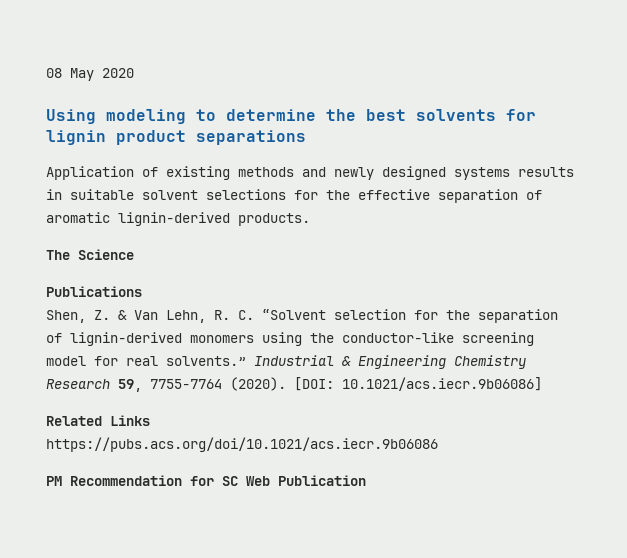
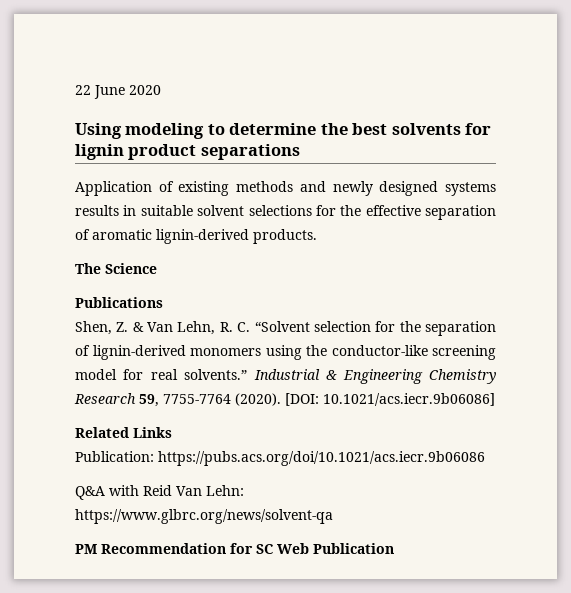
[46,68,94,81] 08 May -> [75,85,125,99] 22 June
(150, 420) none -> [75,451,154,462] Publication:
(438, 444) none -> [75,485,244,500] [75,509,333,524] // Q&A with Reid Van Lehn: https://www.glbrc.org/news/solvent-qa

